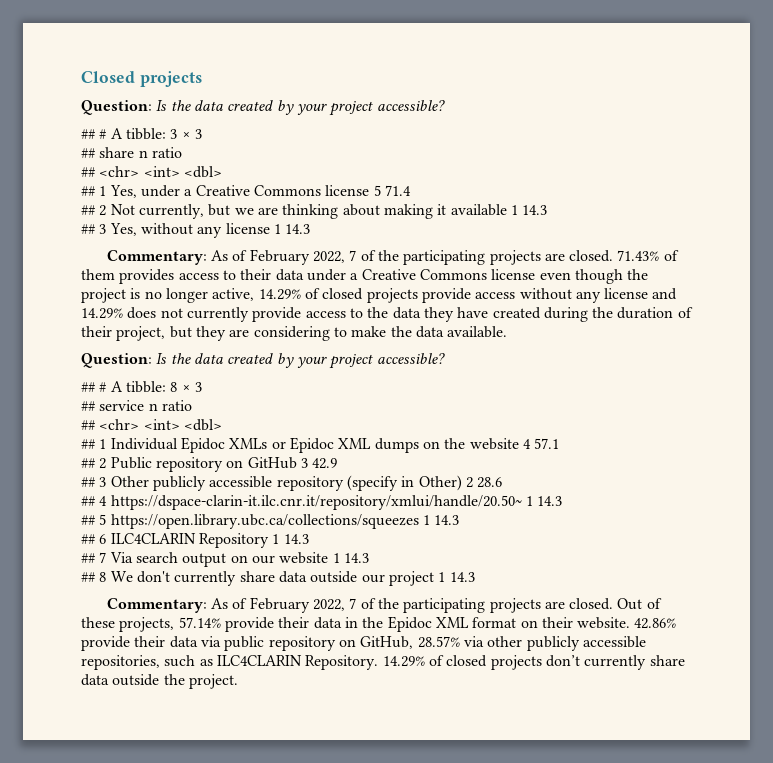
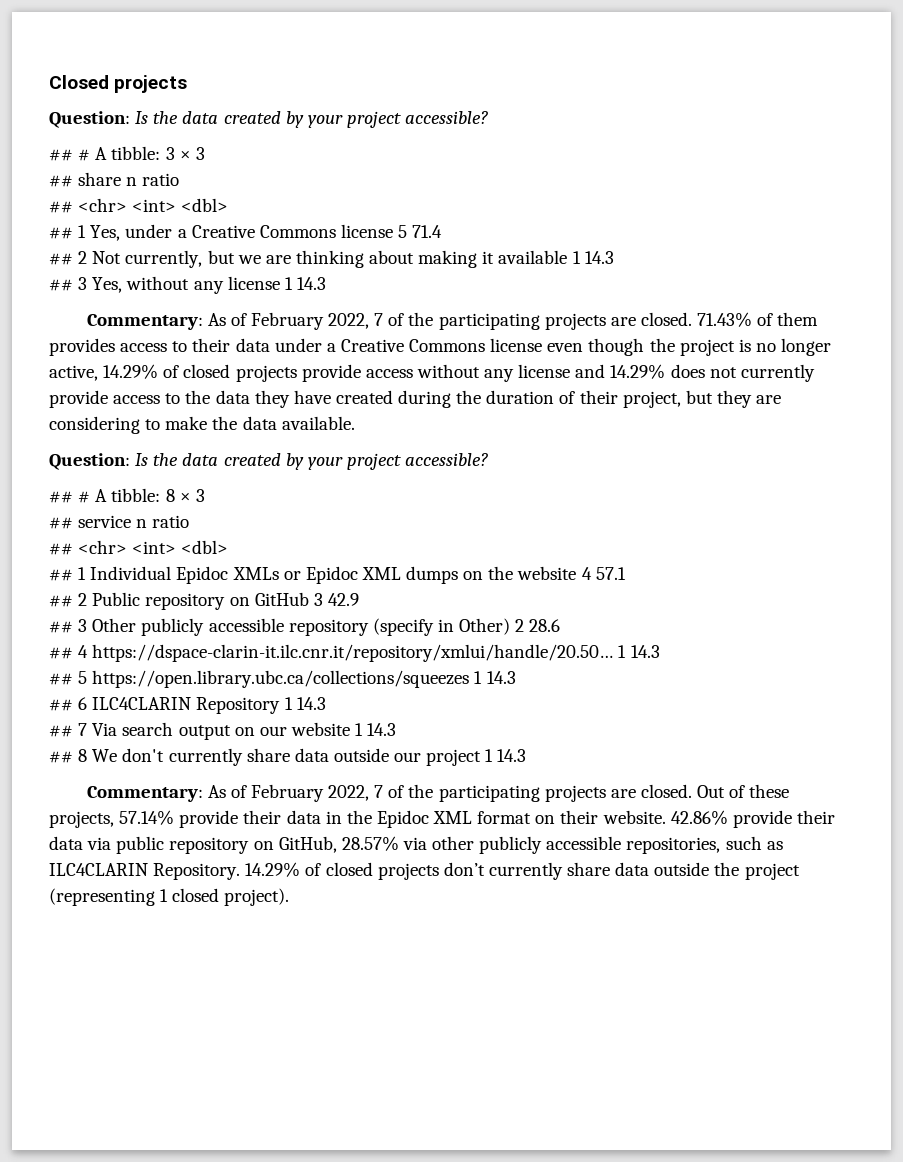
[110,495,522,510] https://dspace-clarin-it.ilc.cnr.it/repository/xmlui/handle/20.50~ -> [92,644,614,662] https://dspace-clarin-it.ilc.cnr.it/repository/xmlui/handle/20.50…
[188,674,238,689] project. -> [744,863,800,880] [49,888,290,906] project (representing 1 closed project).

